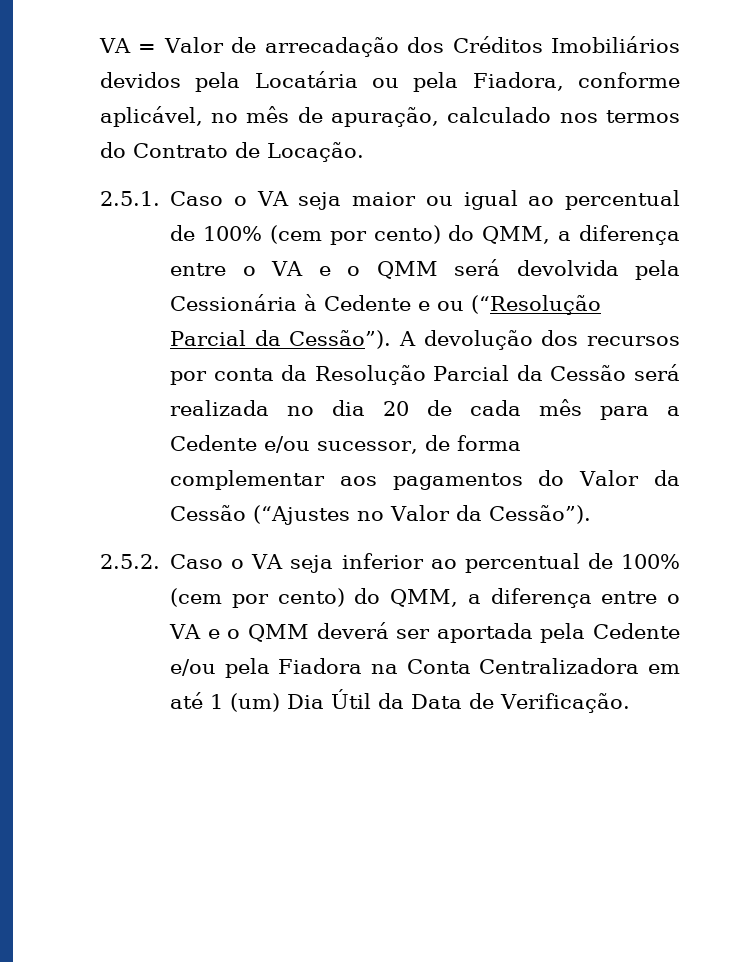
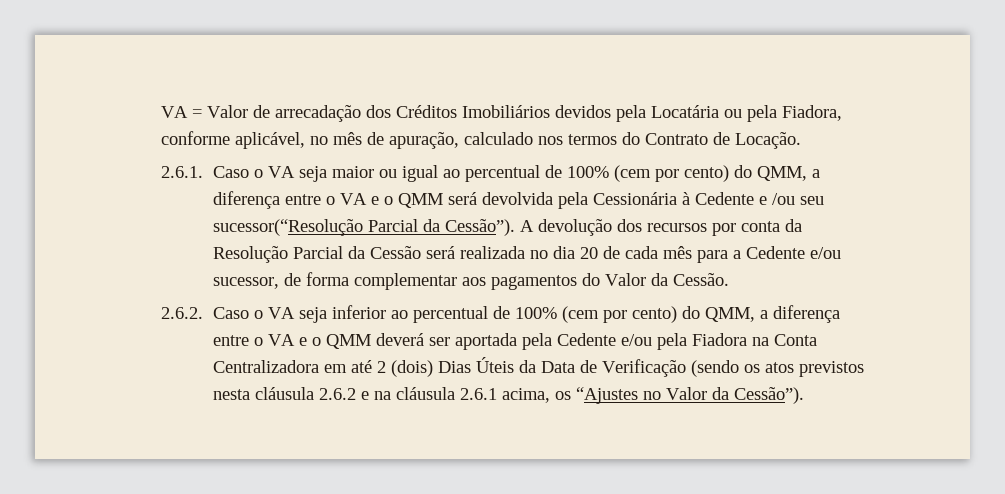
[99,191,160,206] 2.5.1. -> [161,166,204,178] 2.6.1.
[437,295,602,315] ou (“Resolução -> [771,193,824,205] [212,219,363,236] /ou seu sucessor(“Resolução
[170,505,592,525] [99,554,160,569] Cessão (“Ajustes no Valor da Cessão”). // 2.5.2. -> [672,273,729,286] [161,307,204,319] Cessão. // 2.6.2.
[210,689,631,713] 1 (um) Dia Útil da Data de Verificação. -> [376,357,864,377] [212,387,804,404] 2 (dois) Dias Úteis da Data de Verificação (sendo os atos previstos nesta cláusula 2.6.2 e na cláusula 2.6.1 acima, os “Ajustes no Valor da Cessão”).

